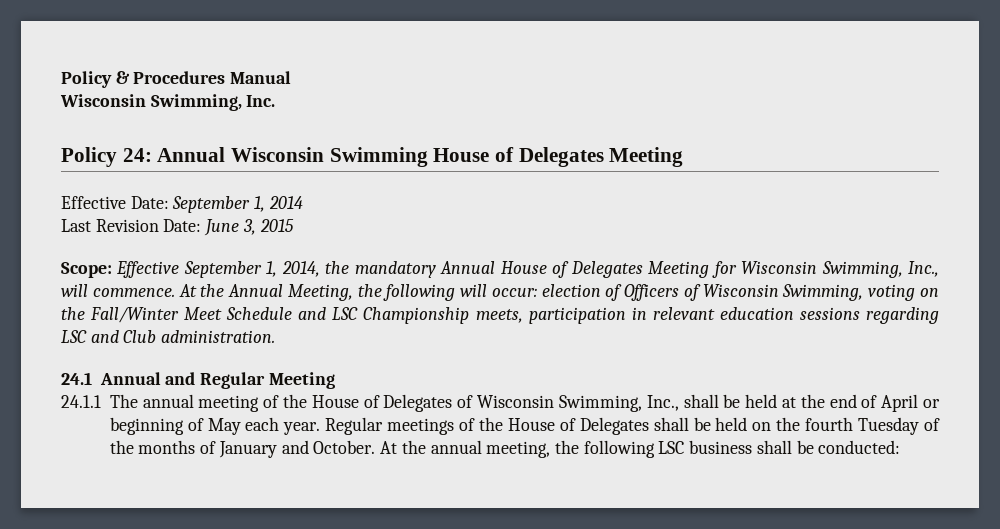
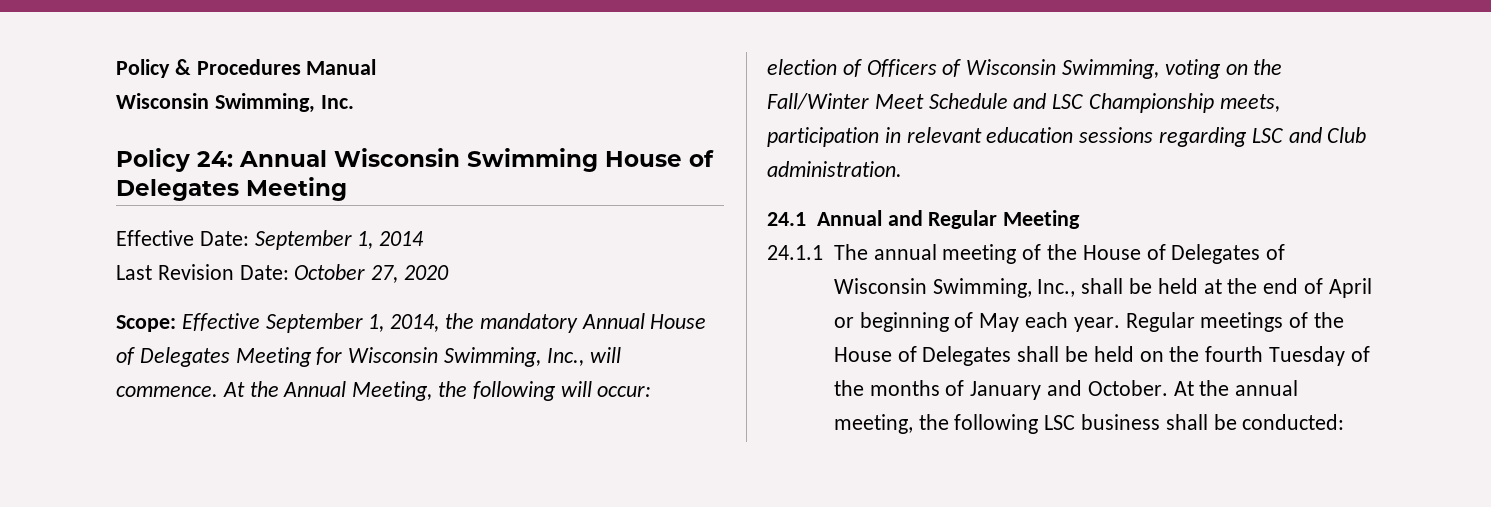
[204,219,294,236] June 3, 2015 -> [294,264,450,283] October 27, 2020

